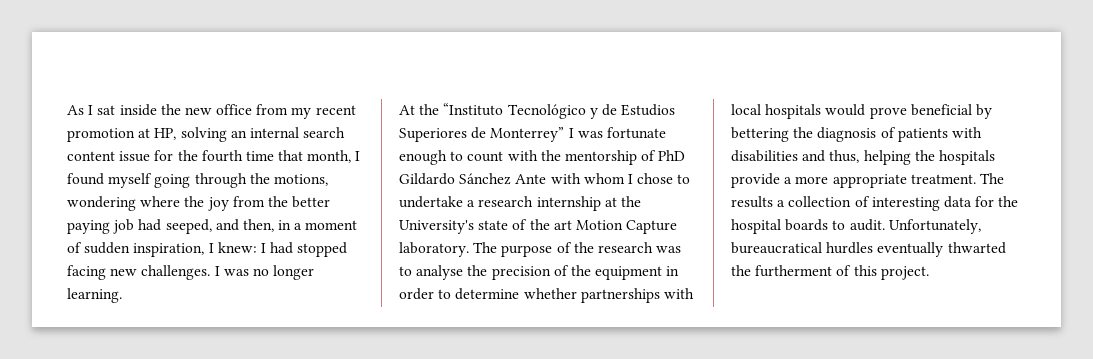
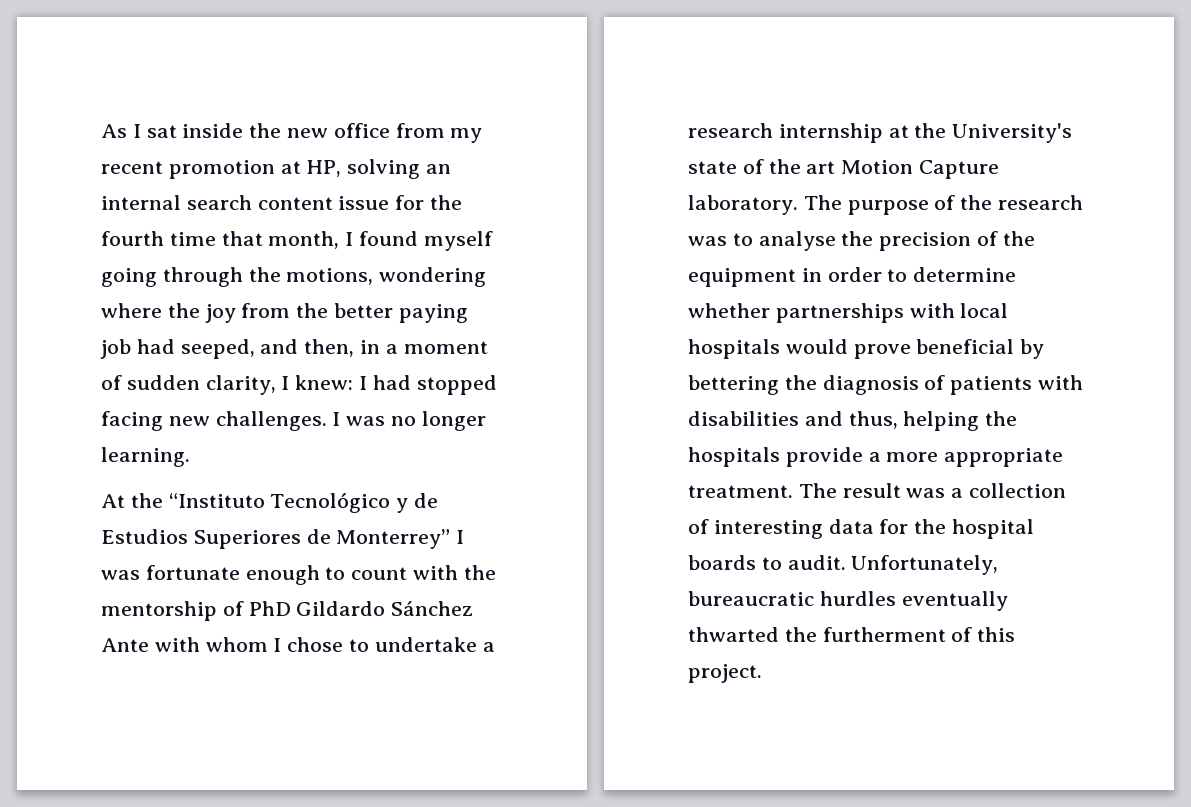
[133,243,205,257] inspiration, -> [205,375,276,395] clarity,
[731,196,773,208] results -> [842,483,946,498] result was
[731,242,822,254] bureaucratical -> [688,591,814,606] bureaucratic

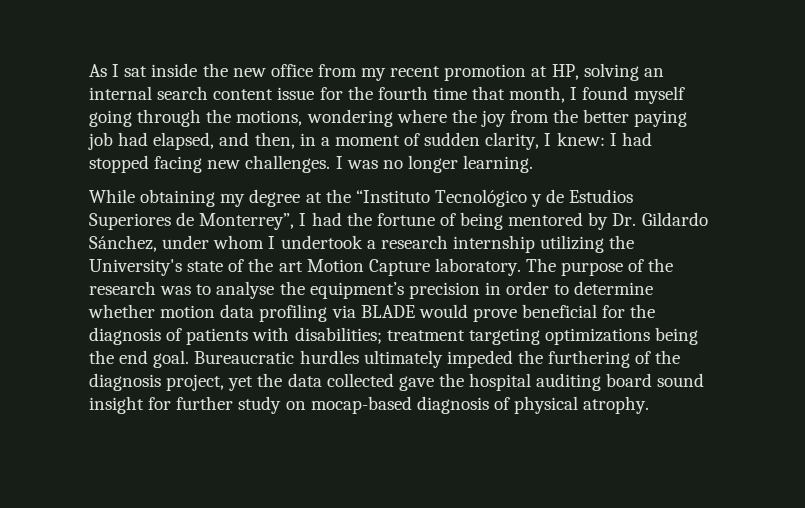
[180,339,255,359] seeped, -> [153,132,215,150] elapsed,
[101,494,125,508] At -> [89,189,322,207] While obtaining my degree at
[336,529,465,549] [101,565,496,585] [101,601,474,621] [101,637,477,652] Monterrey” I was fortunate enough to count with the mentorship of PhD Gildardo Sánchez Ante with whom I chose to undertake -> [199,212,708,230] [89,235,363,252] Monterrey”, I had the fortune of being mentored by Dr. Gildardo Sánchez, under whom I undertook
[888,125,909,138] at -> [540,235,605,253] utilizing
[879,231,1035,251] [688,268,796,287] precision of the equipment -> [309,282,480,299] equipment’s precision
[775,303,1009,323] [688,339,780,359] partnerships with local hospitals -> [160,304,415,322] motion data profiling via BLADE
[1020,339,1045,359] [688,375,779,395] by bettering -> [602,305,626,318] for
[688,411,1018,431] [688,447,1064,467] [688,483,1067,498] [688,519,1035,539] [688,555,999,575] [688,591,1008,611] [688,627,1016,642] [688,664,762,683] disabilities and thus, helping the hospitals provide a more appropriate treatment. The result was a collection of interesting data for the hospital boards to audit. Unfortunately, bureaucratic hurdles eventually thwarted the furtherment of this project. -> [294,327,699,345] [89,350,681,368] [89,373,705,391] [89,396,650,414] disabilities; treatment targeting optimizations being the end goal. Bureaucratic hurdles ultimately impeded the furthering of the diagnosis project, yet the data collected gave the hospital auditing board sound insight for further study on mocap-based diagnosis of physical atrophy.

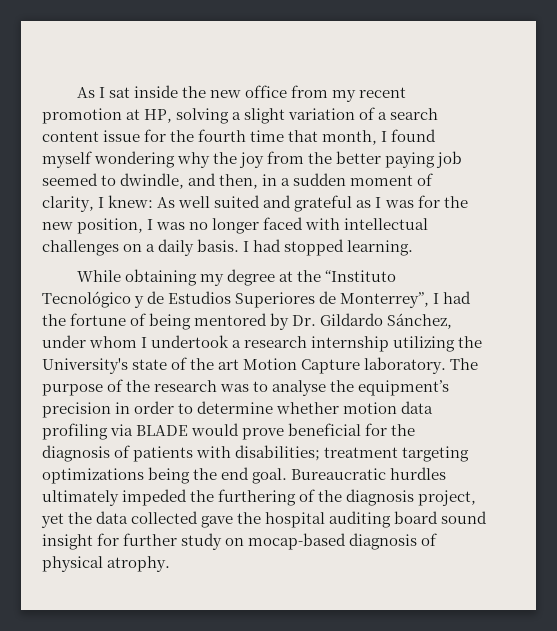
[643,68,664,77] [89,86,152,100] an internal -> [232,107,388,124] a slight variation of a
[89,109,447,127] going through the motions, wondering where -> [94,151,211,168] wondering why
[118,132,215,150] had elapsed, -> [42,173,185,189] seemed to dwindle,
(330, 141) none -> [293,173,347,186] sudden
[424,132,481,146] sudden -> (434, 179) none
[609,132,652,146] [89,155,458,173] I had stopped facing new challenges. I was no longer -> [157,195,468,212] [42,217,429,234] [42,239,345,256] As well suited and grateful as I was for the new position, I was no longer faced with intellectual challenges on a daily basis. I had stopped

